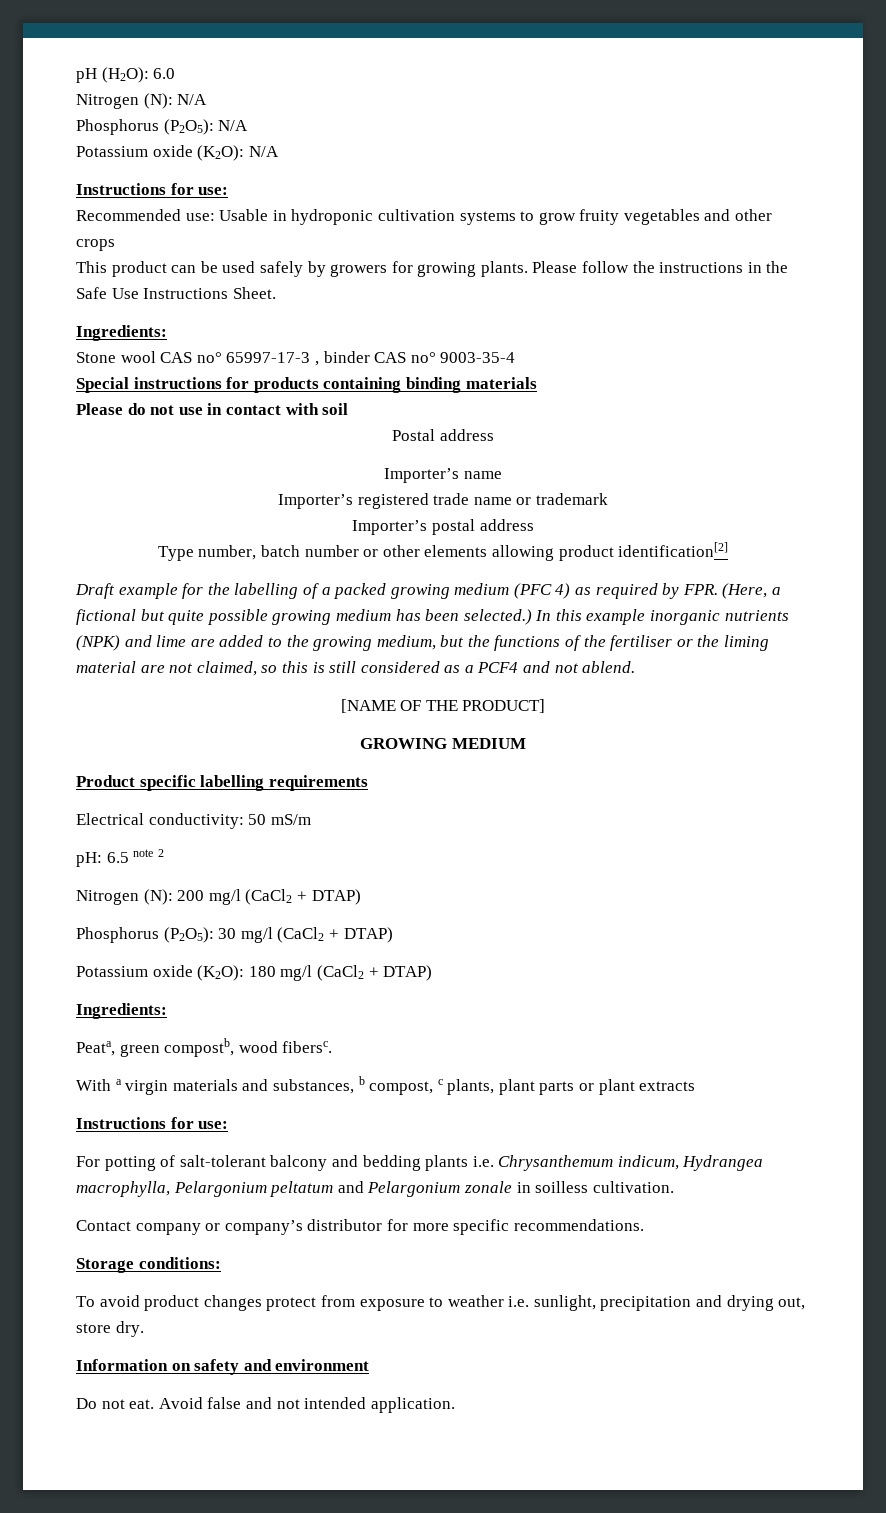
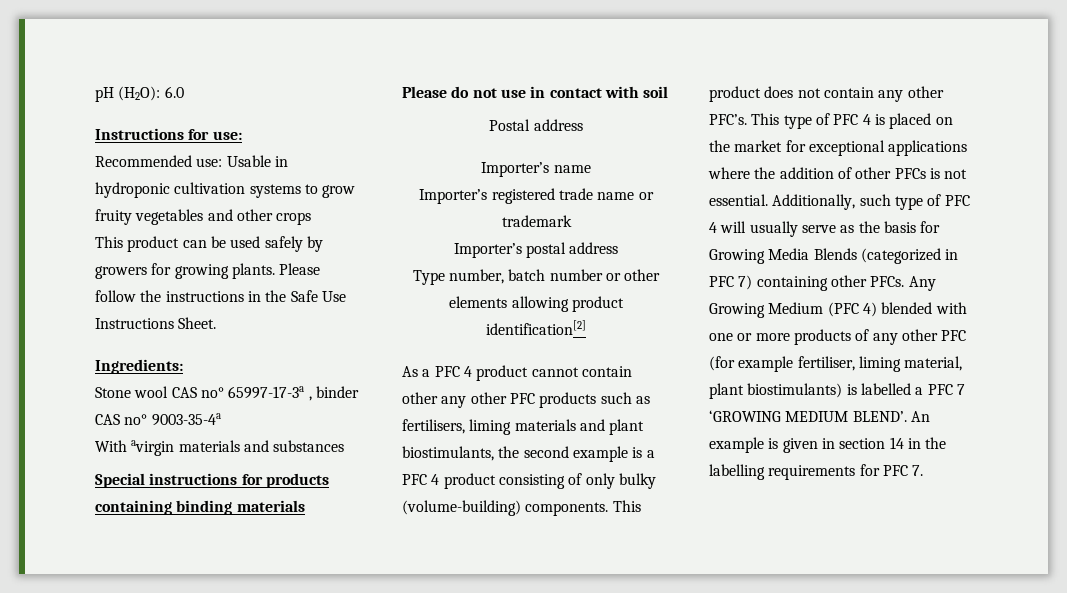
[76,93,208,109] [76,119,249,135] [76,145,279,161] // Nitrogen (N): N/A // Phosphorus (P2O5): N/A // Potassium oxide (K2O): N/A -> (184, 92) none
[226,352,311,363] 65997-17-3 -> [228,386,305,399] 65997-17-3a
[440,352,516,363] 9003-35-4 -> [151,413,221,426] [95,440,345,456] 9003-35-4a // With avirgin materials and substances
[75,583,782,599] [76,609,789,625] [76,635,770,651] [76,661,636,676] [340,699,546,713] [360,738,526,749] [76,775,368,791] [76,813,311,829] [76,849,164,867] [76,889,361,905] [76,927,393,943] [76,965,433,981] [76,1003,167,1019] [76,1038,333,1057] [76,1076,696,1095] [76,1117,229,1129] [76,1155,764,1171] [76,1181,674,1197] [76,1219,644,1235] [76,1257,221,1273] [76,1295,806,1311] [76,1321,144,1337] [76,1359,370,1375] [76,1397,455,1413] Draft example for the labelling of a packed growing medium (PFC 4) as required by FPR. (Here, a fictional but quite possible growing medium has been selected.) In this example inorganic nutrients (NPK) and lime are added to the growing medium, but the functions of the fertiliser or the liming material are not claimed, so this is still considered as a PCF4 and not ablend. // [NAME OF THE PRODUCT] // GROWING MEDIUM // Product specific labelling requirements // Electrical conductivity: 50 mS/m // pH: 6.5 note 2 // Nitrogen (N): 200 mg/l (CaCl2 + DTAP) // Phosphorus (P2O5): 30 mg/l (CaCl2 + DTAP) // Potassium oxide (K2O): 180 mg/l (CaCl2 + DTAP) // Ingredients: // Peata, green compostb, wood fibersc. // With a virgin materials and substances, b compost, c plants, plant parts or plant extracts // Instructions for use: // For potting of salt-tolerant balcony and bedding plants i.e. Chrysanthemum indicum, Hydrangea macrophylla, Pelargonium peltatum and Pelargonium zonale in soilless cultivation. // Contact company or company’s distributor for more specific recommendations. // Storage conditions: // To avoid product changes protect from exposure to weather i.e. sunlight, precipitation and drying out, store dry. // Information on safety and environment // Do not eat. Avoid false and not intended application. -> [402,365,632,381] [402,392,650,408] [402,419,645,435] [402,446,655,462] [402,473,656,489] [402,500,641,516] [709,86,944,102] [709,113,953,129] [709,140,968,156] [708,167,968,179] [709,194,970,210] [709,221,941,237] [709,248,959,264] [709,275,936,291] [709,302,967,318] [709,329,967,345] [709,356,963,372] [709,383,965,399] [709,410,930,422] [709,437,947,453] [709,464,924,480] As a PFC 4 product cannot contain other any other PFC products such as fertilisers, liming materials and plant biostimulants, the second example is a PFC 4 product consisting of only bulky (volume-building) components. This product does not contain any other PFC’s. This type of PFC 4 is placed on the market for exceptional applications where the addition of other PFCs is not essential. Additionally, such type of PFC 4 will usually serve as the basis for Growing Media Blends (categorized in PFC 7) containing other PFCs. Any Growing Medium (PFC 4) blended with one or more products of any other PFC (for example fertiliser, liming material, plant biostimulants) is labelled a PFC 7 ‘GROWING MEDIUM BLEND’. An example is given in section 14 in the labelling requirements for PFC 7.

